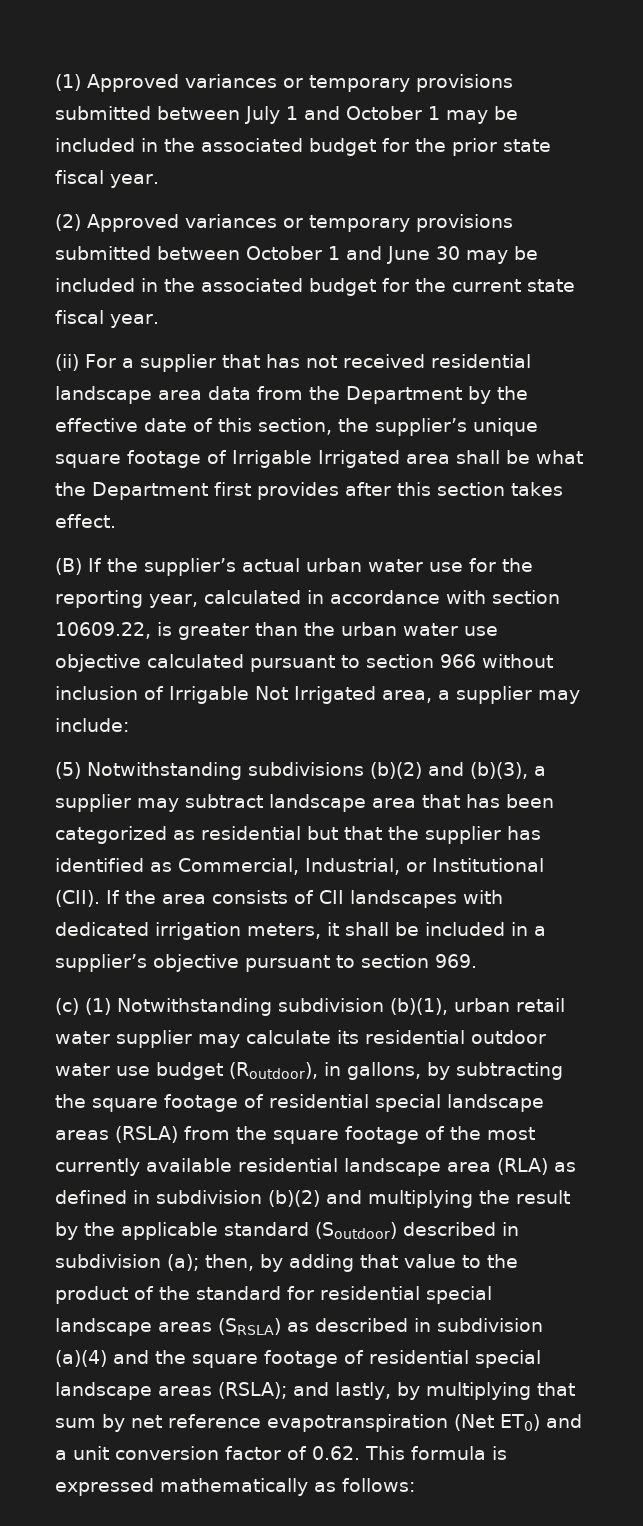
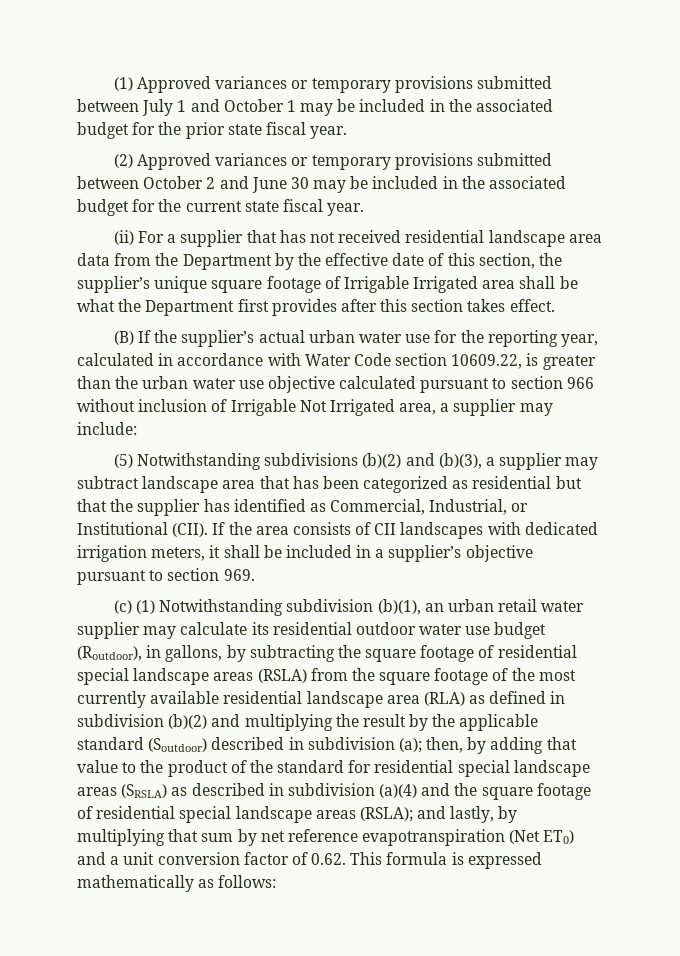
[328,246,340,260] 1 -> [206,177,216,189] 2
(486, 597) none -> [304,353,391,366] Water Code
(448, 1006) none -> [424,603,444,612] an

